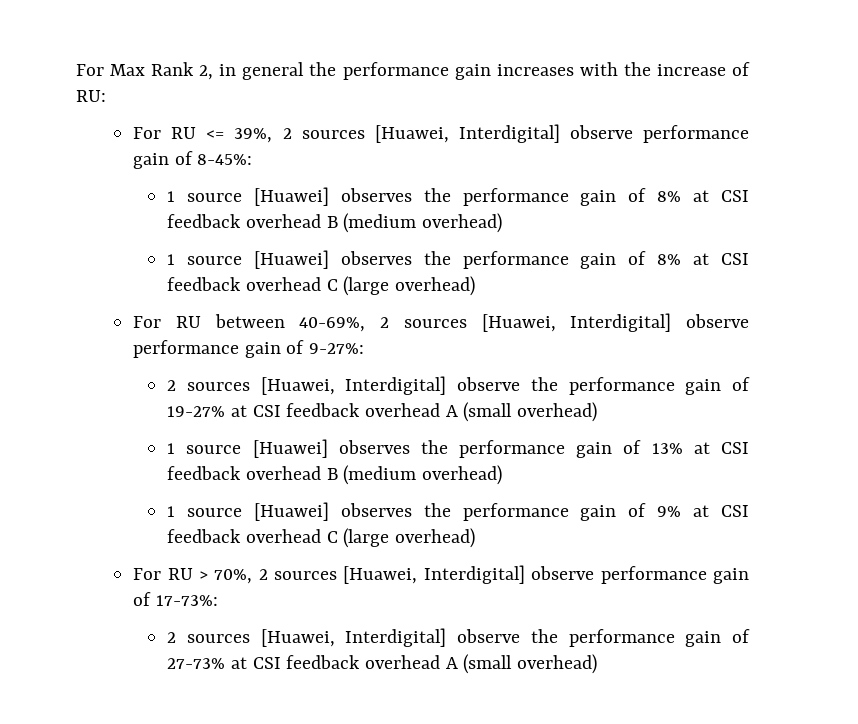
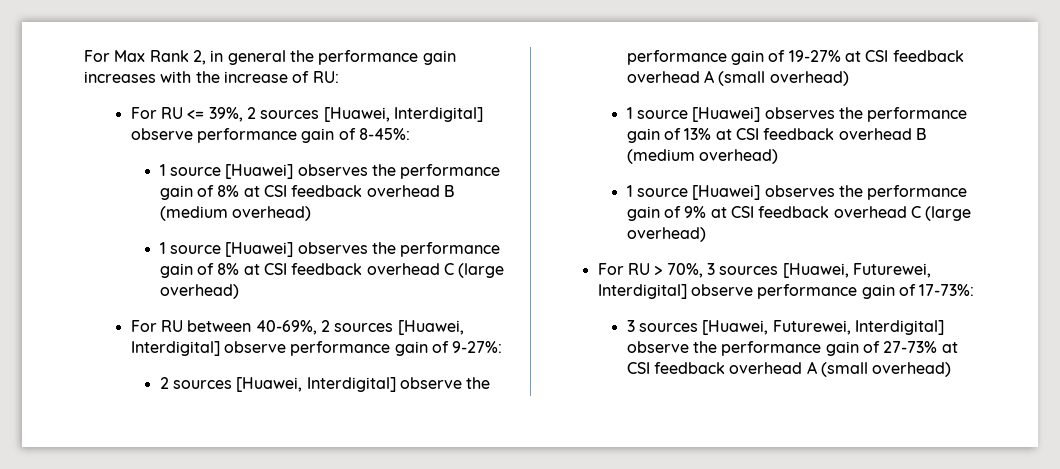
[258,566,418,584] 2 sources [Huawei, -> [706,263,931,278] 3 sources [Huawei, Futurewei,
[167,629,335,647] 2 sources [Huawei, -> [626,320,851,335] 3 sources [Huawei, Futurewei,

